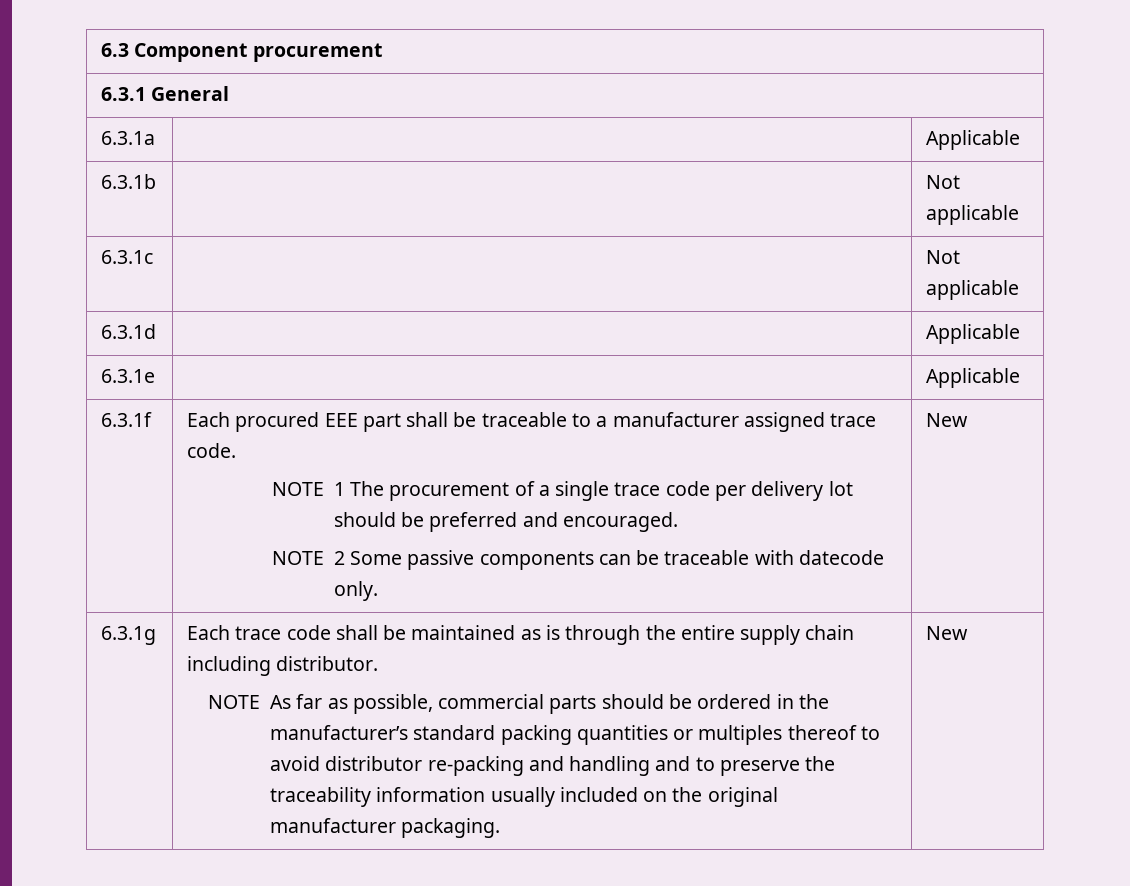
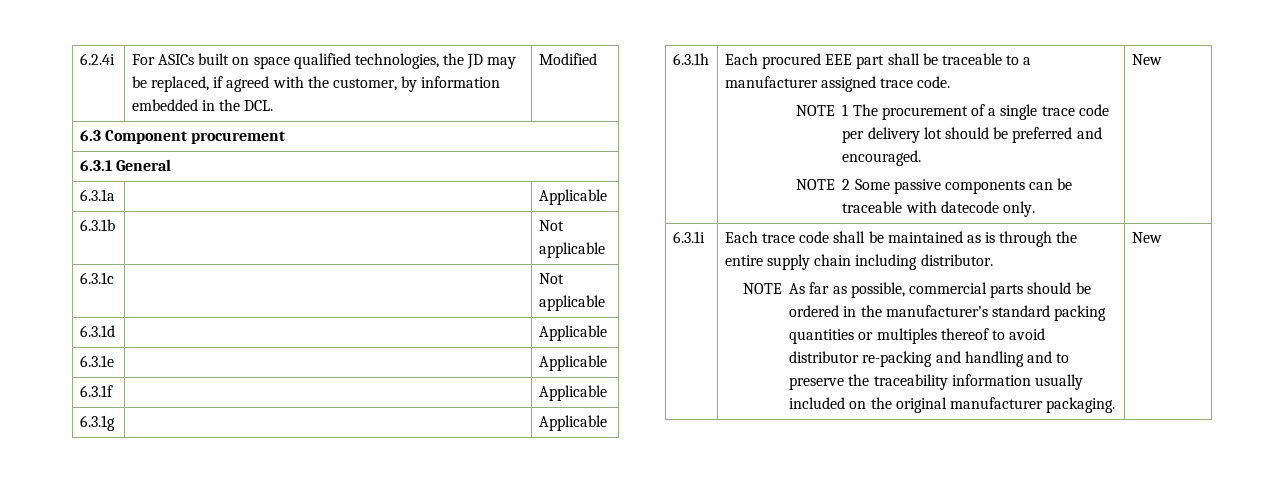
(101, 50) none -> [79,53,115,65] [131,53,517,69] [131,76,501,92] [131,99,274,111] [538,53,597,65] 6.2.4i | For ASICs built on space qualified technologies, the JD may be replaced, if agreed with the customer, by information embedded in the DCL. | Modified //
(153, 419) none -> [538,385,607,401] [79,415,115,431] [538,415,607,431] [672,53,709,65] | Applicable // 6.3.1g | | Applicable // 6.3.1h |
[101,626,157,645] 6.3.1g -> [672,231,705,243] 6.3.1i

